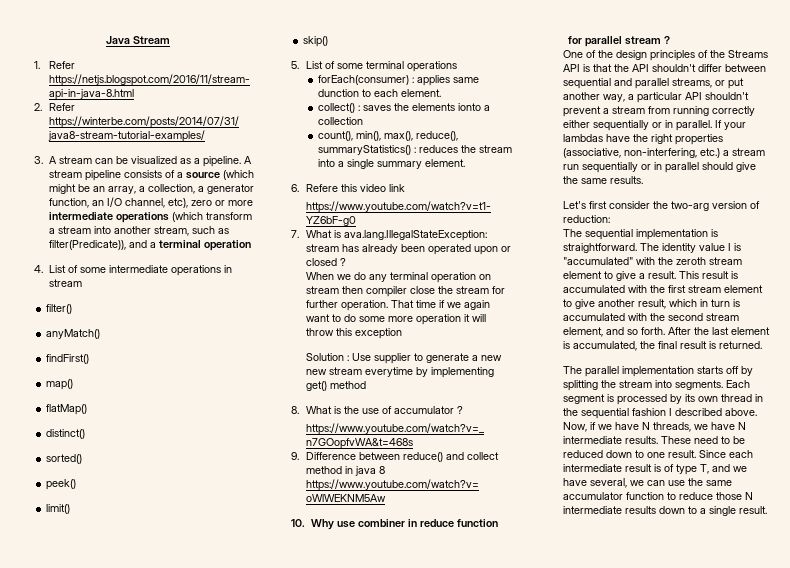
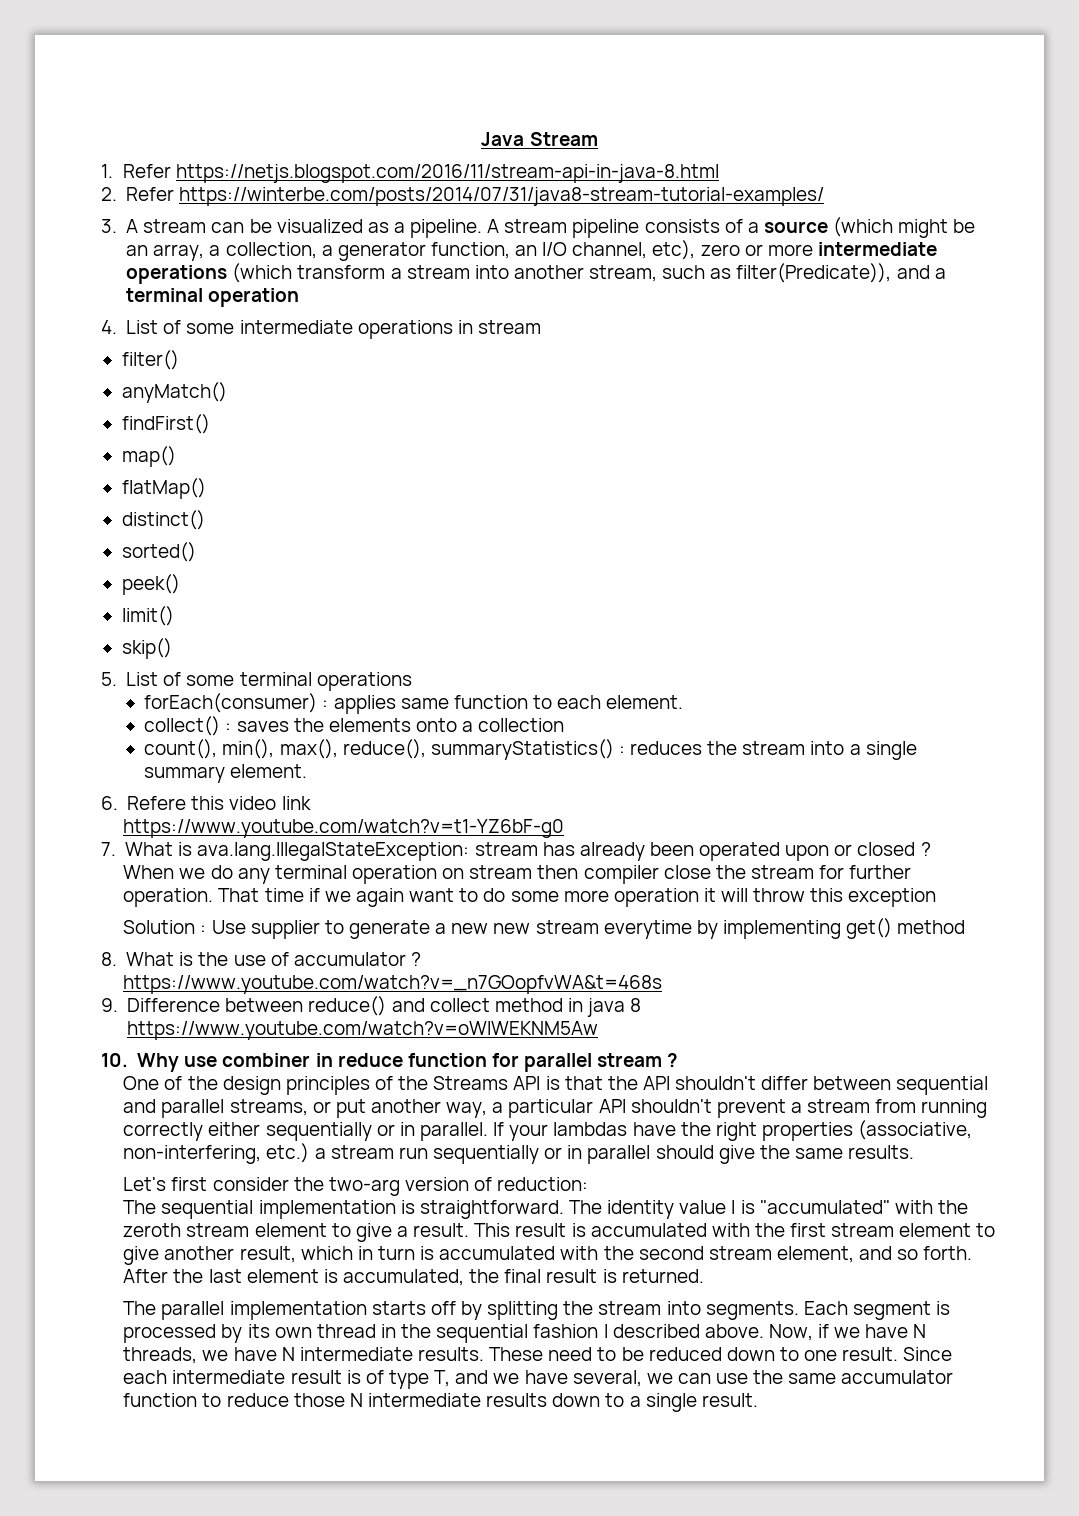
[317,89,359,97] dunction -> [453,695,528,709] function
[457,103,481,111] ionto -> [415,718,457,732] onto

